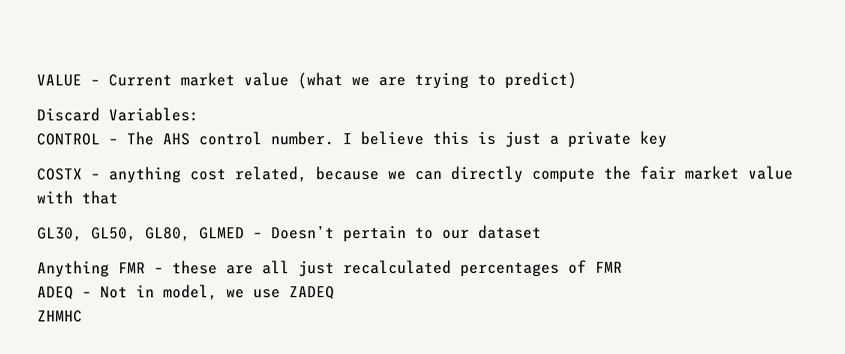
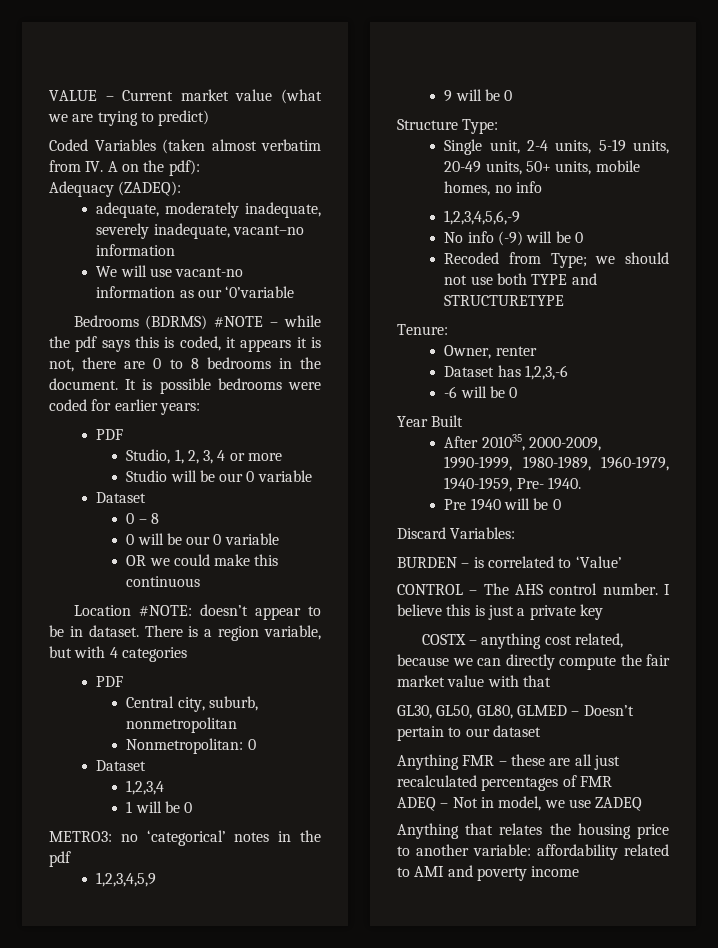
[36,107,199,122] Discard Variables: -> [49,139,321,154] [49,160,200,176] [49,181,182,197] [96,202,321,218] [96,223,305,239] [96,244,176,256] [96,265,244,277] [96,286,295,298] [73,315,321,330] [49,336,321,352] [49,357,321,372] [49,378,321,394] [49,399,200,415] [96,429,124,440] [126,449,283,464] [126,470,312,482] [96,492,147,503] [126,513,159,524] [126,533,279,545] [126,554,279,566] [126,576,201,587] [73,604,321,620] [49,625,321,641] [49,646,187,662] [96,676,124,687] [126,696,258,712] [126,717,238,733] [126,738,256,754] [96,760,147,771] [126,780,165,795] [126,801,193,813] [49,830,321,846] [49,851,71,867] [96,872,157,887] [444,89,513,102] [397,119,499,134] [444,139,669,155] [444,160,640,175] [444,181,543,196] [444,210,521,225] [444,231,583,246] [444,252,669,268] [444,273,597,285] [444,295,565,306] [397,324,448,335] [444,345,537,359] [444,365,569,380] [444,386,518,398] [397,415,464,427] [444,434,602,451] [444,456,669,471] [444,477,582,492] [444,498,561,511] [397,527,516,539] [397,556,622,568] Coded Variables (taken almost verbatim from IV. A on the pdf): // Adequacy (ZADEQ): // adequate, moderately inadequate, severely inadequate, vacant–no information // We will use vacant-no information as our ‘0’variable // Bedrooms (BDRMS) #NOTE – while the pdf says this is coded, it appears it is not, there are 0 to 8 bedrooms in the document. It is possible bedrooms were coded for earlier years: // PDF // Studio, 1, 2, 3, 4 or more // Studio will be our 0 variable // Dataset // 0 – 8 // 0 will be our 0 variable // OR we could make this continuous // Location #NOTE: doesn’t appear to be in dataset. There is a region variable, but with 4 categories // PDF // Central city, suburb, nonmetropolitan // Nonmetropolitan: 0 // Dataset // 1,2,3,4 // 1 will be 0 // METRO3: no ‘categorical’ notes in the pdf // 1,2,3,4,5,9 // 9 will be 0 // Structure Type: // Single unit, 2-4 units, 5-19 units, 20-49 units, 50+ units, mobile homes, no info // 1,2,3,4,5,6,-9 // No info (-9) will be 0 // Recoded from Type; we should not use both TYPE and STRUCTURETYPE // Tenure: // Owner, renter // Dataset has 1,2,3,-6 // -6 will be 0 // Year Built // After 201035, 2000-2009, 1990-1999, 1980-1989, 1960-1979, 1940-1959, Pre- 1940. // Pre 1940 will be 0 // Discard Variables: // BURDEN – is correlated to ‘Value’
[37,310,83,323] ZHMHC -> [397,823,669,839] [397,844,669,860] [397,865,580,881] Anything that relates the housing price to another variable: affordability related to AMI and poverty income

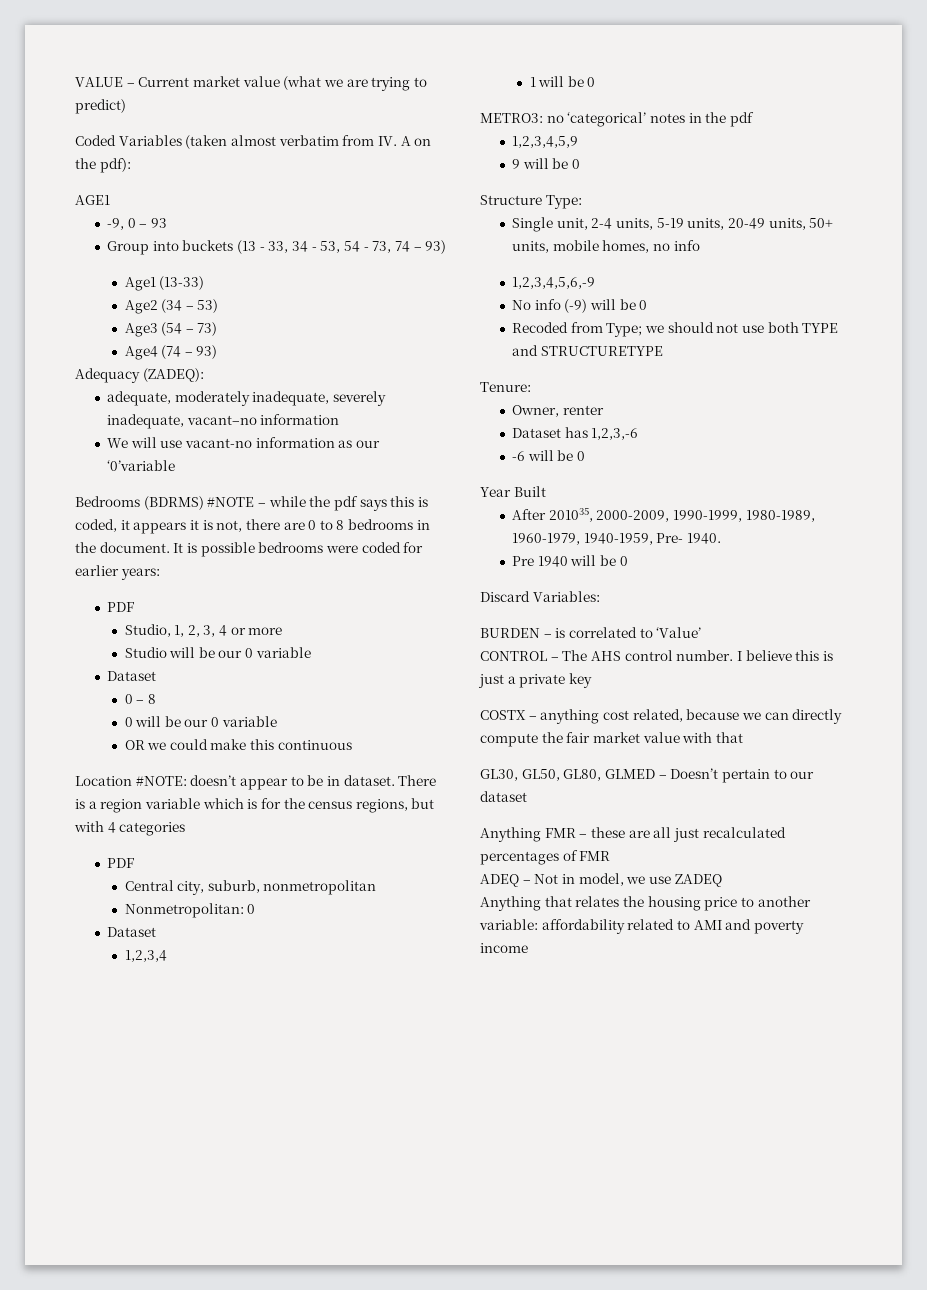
(200, 168) none -> [75,195,110,205] [107,218,168,230] [107,240,447,255] [124,276,205,291] [124,299,219,314] [124,322,218,337] [124,345,218,360] // AGE1 // -9, 0 – 93 // Group into buckets (13 - 33, 34 - 53, 54 - 73, 74 – 93) // Age1 (13-33) // Age2 (34 – 53) // Age3 (54 – 73) // Age4 (74 – 93)
[264,625,321,640] variable, -> [144,798,408,813] variable which is for the census regions,

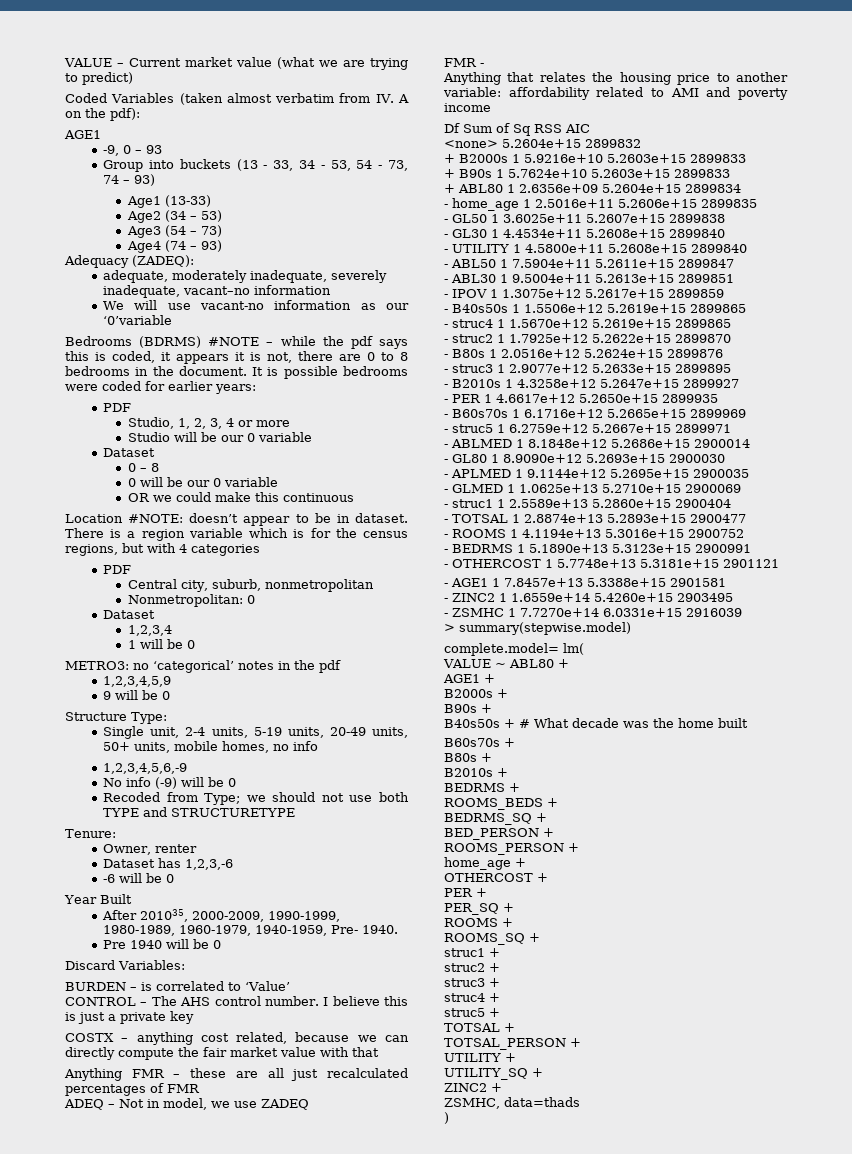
[480,768,815,783] [480,791,527,802] // GL30, GL50, GL80, GLMED – Doesn’t pertain to our dataset -> (379, 1052) none
(722, 880) none -> [444,58,484,67] // FMR -
(528, 948) none -> [444,123,590,136] [444,139,641,148] [444,154,746,163] [444,169,730,178] [444,184,741,193] [444,198,757,211] [444,214,725,223] [444,229,725,238] [444,244,747,253] [444,259,734,268] [444,274,734,283] [444,289,724,298] [444,304,746,313] [444,319,731,328] [444,334,731,343] [444,349,723,358] [444,364,731,373] [444,379,739,388] [444,394,718,403] [444,409,746,418] [444,424,731,433] [444,439,750,448] [444,454,725,463] [444,469,749,478] [444,484,741,493] [444,499,731,508] [444,514,746,523] [444,529,744,538] [444,544,751,553] [444,559,779,568] [444,578,726,587] [444,593,733,602] [444,608,742,617] [444,622,631,635] [444,643,584,656] [443,659,569,668] [443,674,495,683] [444,689,508,698] [444,704,492,713] [444,718,748,728] [444,738,515,747] [444,753,492,762] [444,768,508,777] [444,783,520,792] [444,798,558,810] [444,813,547,825] [444,828,554,840] [444,843,579,855] [444,857,526,870] [444,873,548,882] [444,888,487,897] [444,903,514,915] [444,918,513,927] [444,933,540,945] [444,948,500,957] [444,963,500,972] [444,978,500,987] [444,993,500,1002] [444,1008,500,1017] [444,1023,515,1032] [444,1038,581,1050] [444,1053,516,1062] [444,1068,543,1080] [444,1083,502,1092] [444,1097,580,1109] [444,1112,449,1124] // Df Sum of Sq RSS AIC // <none> 5.2604e+15 2899832 // + B2000s 1 5.9216e+10 5.2603e+15 2899833 // + B90s 1 5.7624e+10 5.2603e+15 2899833 // + ABL80 1 2.6356e+09 5.2604e+15 2899834 // - home_age 1 2.5016e+11 5.2606e+15 2899835 // - GL50 1 3.6025e+11 5.2607e+15 2899838 // - GL30 1 4.4534e+11 5.2608e+15 2899840 // - UTILITY 1 4.5800e+11 5.2608e+15 2899840 // - ABL50 1 7.5904e+11 5.2611e+15 2899847 // - ABL30 1 9.5004e+11 5.2613e+15 2899851 // - IPOV 1 1.3075e+12 5.2617e+15 2899859 // - B40s50s 1 1.5506e+12 5.2619e+15 2899865 // - struc4 1 1.5670e+12 5.2619e+15 2899865 // - struc2 1 1.7925e+12 5.2622e+15 2899870 // - B80s 1 2.0516e+12 5.2624e+15 2899876 // - struc3 1 2.9077e+12 5.2633e+15 2899895 // - B2010s 1 4.3258e+12 5.2647e+15 2899927 // - PER 1 4.6617e+12 5.2650e+15 2899935 // - B60s70s 1 6.1716e+12 5.2665e+15 2899969 // - struc5 1 6.2759e+12 5.2667e+15 2899971 // - ABLMED 1 8.1848e+12 5.2686e+15 2900014 // - GL80 1 8.9090e+12 5.2693e+15 2900030 // - APLMED 1 9.1144e+12 5.2695e+15 2900035 // - GLMED 1 1.0625e+13 5.2710e+15 2900069 // - struc1 1 2.5589e+13 5.2860e+15 2900404 // - TOTSAL 1 2.8874e+13 5.2893e+15 2900477 // - ROOMS 1 4.1194e+13 5.3016e+15 2900752 // - BEDRMS 1 5.1890e+13 5.3123e+15 2900991 // - OTHERCOST 1 5.7748e+13 5.3181e+15 2901121 // - AGE1 1 7.8457e+13 5.3388e+15 2901581 // - ZINC2 1 1.6559e+14 5.4260e+15 2903495 // - ZSMHC 1 7.7270e+14 6.0331e+15 2916039 // > summary(stepwise.model) // complete.model= lm( // VALUE ~ ABL80 + // AGE1 + // B2000s + // B90s + // B40s50s + # What decade was the home built // B60s70s + // B80s + // B2010s + // BEDRMS + // ROOMS_BEDS + // BEDRMS_SQ + // BED_PERSON + // ROOMS_PERSON + // home_age + // OTHERCOST + // PER + // PER_SQ + // ROOMS + // ROOMS_SQ + // struc1 + // struc2 + // struc3 + // struc4 + // struc5 + // TOTSAL + // TOTSAL_PERSON + // UTILITY + // UTILITY_SQ + // ZINC2 + // ZSMHC, data=thads // )

